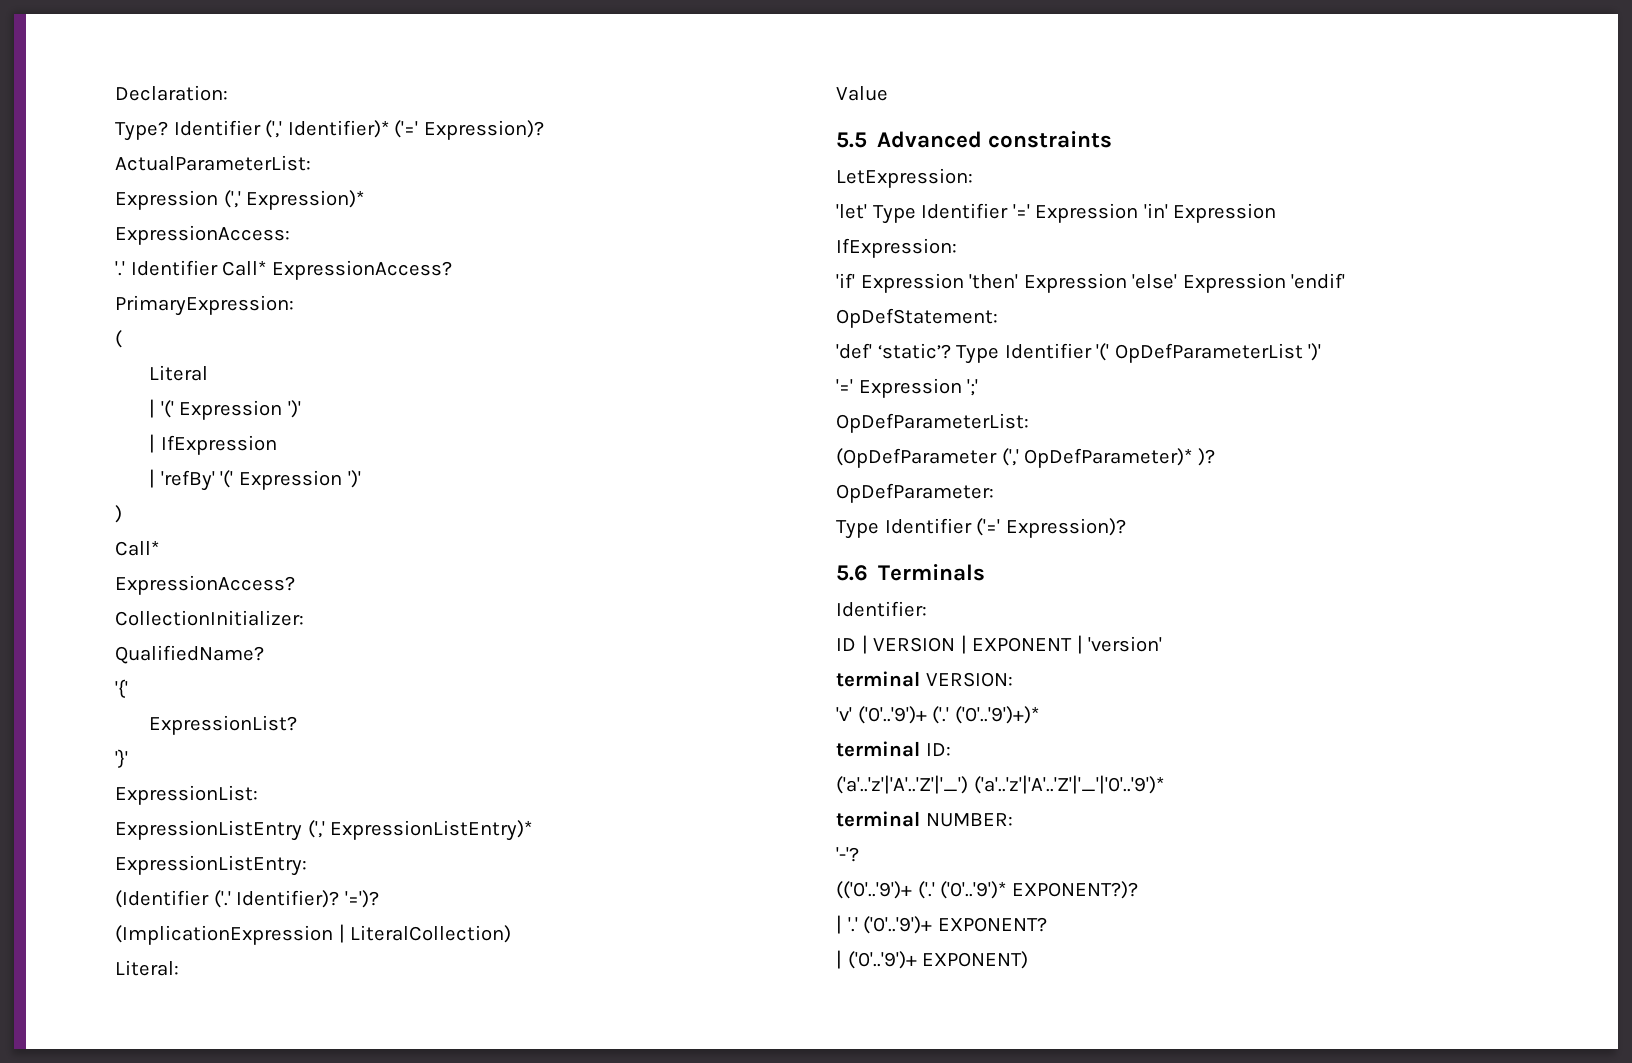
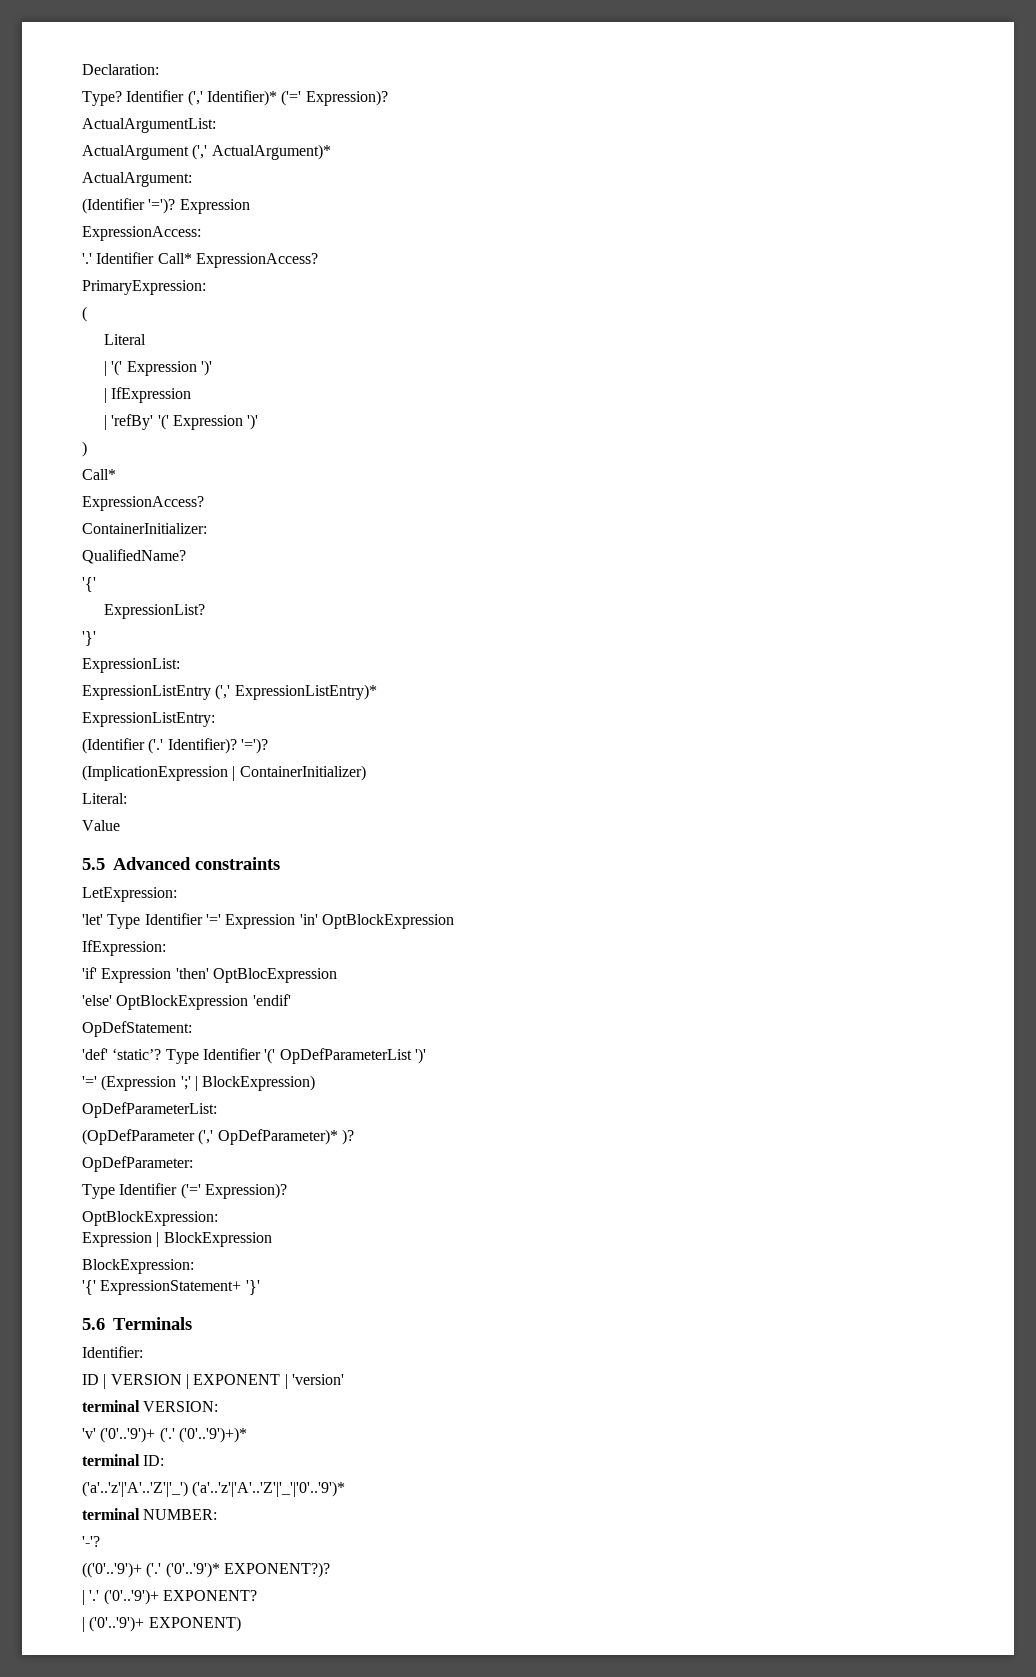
[115,155,311,171] [115,190,365,210] ActualParameterList: // Expression (',' Expression)* -> [82,118,216,133] [82,144,331,160] [82,172,192,187] [82,198,250,214] ActualArgumentList: // ActualArgument (',' ActualArgument)* // ActualArgument: // (Identifier '=')? Expression
[115,610,304,626] CollectionInitializer: -> [82,523,207,534] ContainerInitializer:
[350,925,512,943] LiteralCollection) -> [239,765,366,781] ContainerInitializer)
[1173,203,1277,223] Expression -> [321,914,454,929] OptBlockExpression
[1023,273,1286,293] Expression 'else' Expression -> [212,968,337,983] [82,995,249,1010] OptBlocExpression // 'else' OptBlockExpression
[858,378,962,398] Expression -> [101,1075,177,1091] (Expression
(979, 387) none -> [194,1075,316,1091] | BlockExpression)
(1126, 528) none -> [82,1211,218,1226] [82,1232,272,1247] [82,1259,194,1274] [82,1280,260,1295] // OptBlockExpression: // Expression | BlockExpression // BlockExpression: // '{' ExpressionStatement+ '}'

